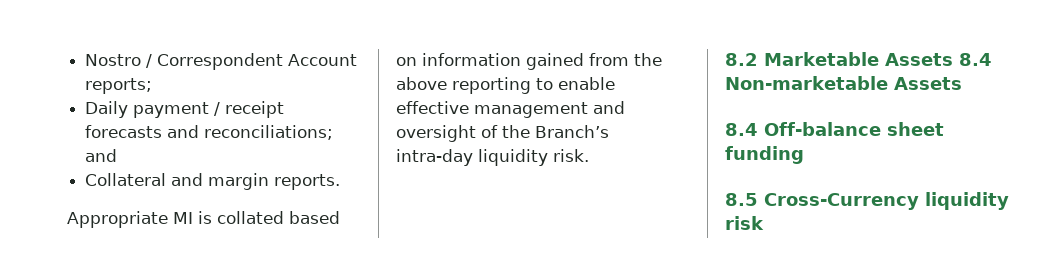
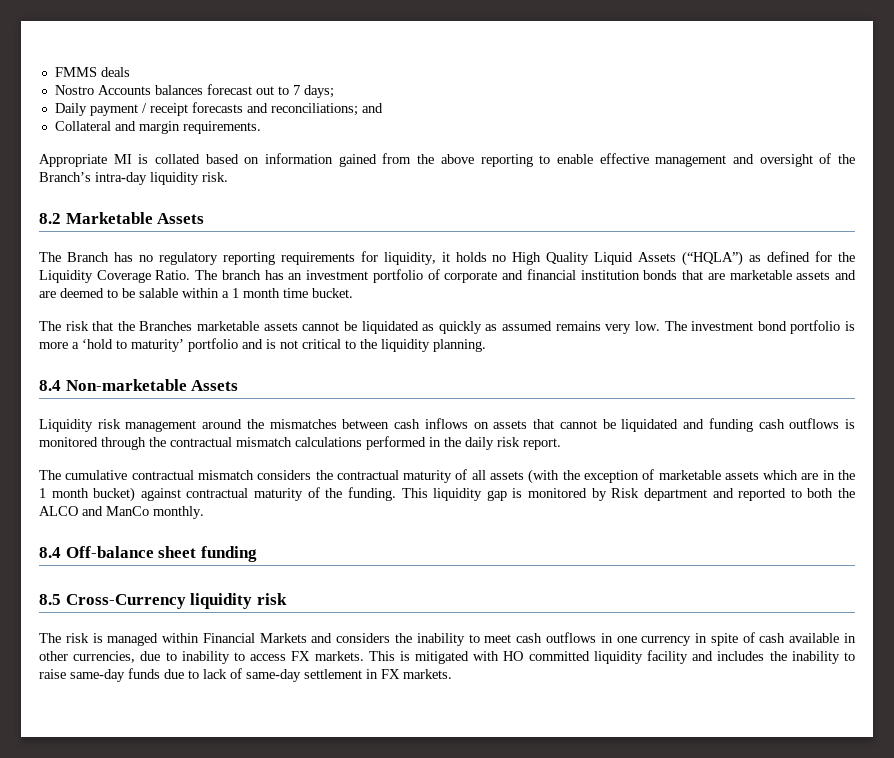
[85,53,358,70] [85,78,153,94] Nostro / Correspondent Account reports; -> [54,67,130,77] [54,84,334,98] FMMS deals // Nostro Accounts balances forecast out to 7 days;
[274,174,341,190] reports. -> [182,121,261,134] requirements.
[959,53,992,66] [725,76,962,90] 8.4 Non-marketable Assets -> [39,251,856,266] [39,269,856,283] [39,288,353,298] [39,320,855,334] [39,338,486,352] [39,379,239,391] [39,418,855,432] [39,436,561,450] [39,469,855,484] [39,487,855,502] [39,506,204,519] // The Branch has no regulatory reporting requirements for liquidity, it holds no High Quality Liquid Assets (“HQLA”) as defined for the Liquidity Coverage Ratio. The branch has an investment portfolio of corporate and financial institution bonds that are marketable assets and are deemed to be salable within a 1 month time bucket. // The risk that the Branches marketable assets cannot be liquidated as quickly as assumed remains very low. The investment bond portfolio is more a ‘hold to maturity’ portfolio and is not critical to the liquidity planning. // 8.4 Non-marketable Assets // Liquidity risk management around the mismatches between cash inflows on assets that cannot be liquidated and funding cash outflows is monitored through the contractual mismatch calculations performed in the daily risk report. // The cumulative contractual mismatch considers the contractual maturity of all assets (with the exception of marketable assets which are in the 1 month bucket) against contractual maturity of the funding. This liquidity gap is monitored by Risk department and reported to both the ALCO and ManCo monthly.
(764, 223) none -> [39,632,856,646] [39,650,855,664] [39,668,452,682] // The risk is managed within Financial Markets and considers the inability to meet cash outflows in one currency in spite of cash available in other currencies, due to inability to access FX markets. This is mitigated with HO committed liquidity facility and includes the inability to raise same-day funds due to lack of same-day settlement in FX markets.

